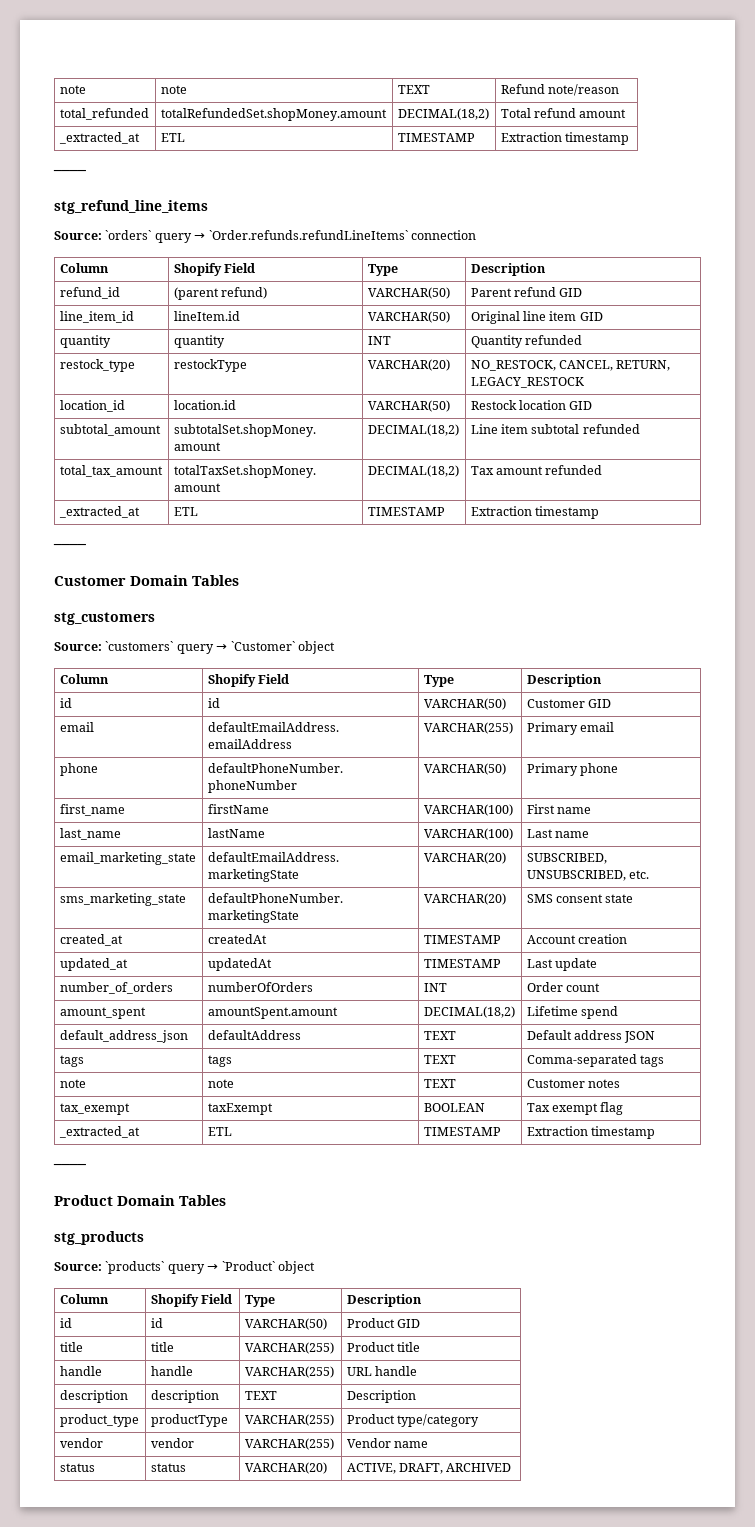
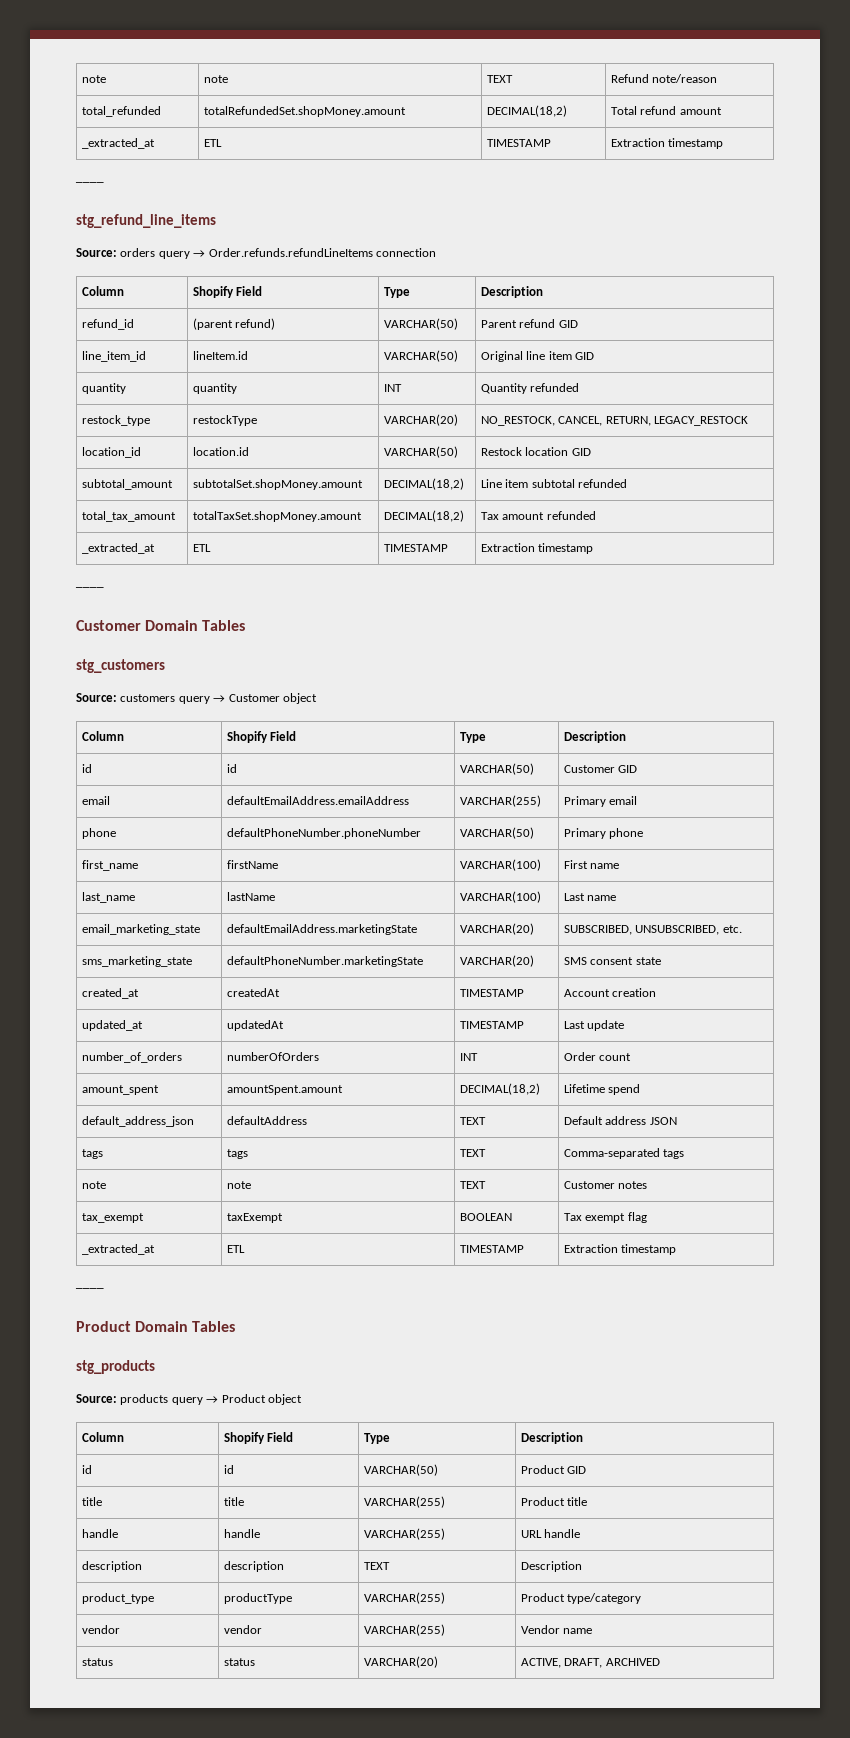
[105,230,408,243] `orders` query → `Order.refunds.refundLineItems` -> [120,248,373,259] orders query → Order.refunds.refundLineItems
[105,641,295,654] `customers` query → `Customer` -> [120,694,280,704] customers query → Customer
[105,1261,275,1274] `products` query → `Product` -> [120,1394,266,1405] products query → Product

